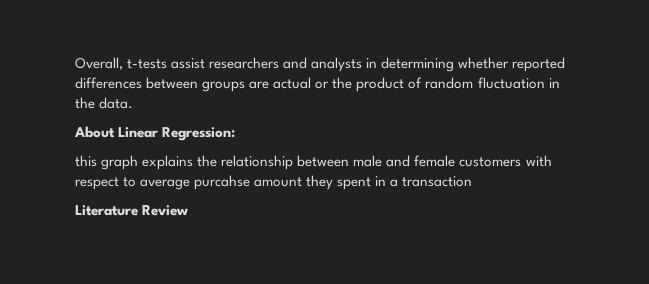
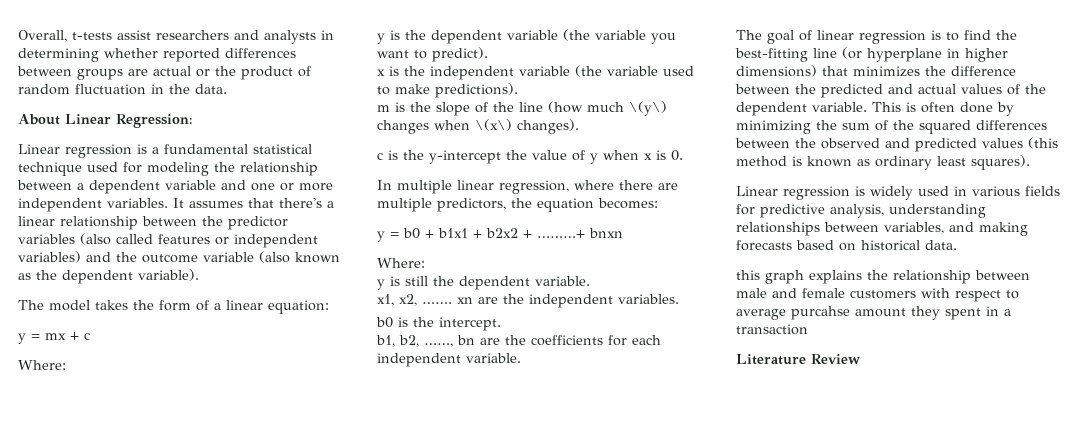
(236, 134) none -> [18,144,312,158] [18,162,318,176] [17,180,333,194] [18,197,334,212] [18,216,288,230] [18,233,318,248] [18,251,340,263] [18,269,199,284] [18,300,329,314] [18,332,90,344] [18,360,66,370] [377,29,676,44] [377,47,488,62] [377,65,694,80] [377,83,518,98] [377,101,667,116] [377,119,579,134] [377,150,683,164] [377,180,678,194] [377,198,658,212] [377,228,623,242] [377,258,425,268] [377,276,590,290] [377,294,679,308] [376,317,501,331] [376,335,661,347] [377,353,521,367] [736,30,1017,44] [735,47,1008,62] [736,65,1016,77] [735,84,1046,98] [736,102,1014,116] [736,120,1047,134] [735,137,1058,152] [736,155,1030,170] [736,186,1060,200] [736,204,986,218] [736,222,1028,236] [736,240,957,251] // Linear regression is a fundamental statistical technique used for modeling the relationship between a dependent variable and one or more independent variables. It assumes that there's a linear relationship between the predictor variables (also called features or independent variables) and the outcome variable (also known as the dependent variable). // The model takes the form of a linear equation: // y = mx + c // Where: // y is the dependent variable (the variable you want to predict). // x is the independent variable (the variable used to make predictions). // m is the slope of the line (how much \(y\) changes when \(x\) changes). // c is the y-intercept the value of y when x is 0. // In multiple linear regression, where there are multiple predictors, the equation becomes: // y = b0 + b1x1 + b2x2 + ………+ bnxn // Where: // y is still the dependent variable. // x1, x2, ……. xn are the independent variables. // b0 is the intercept. // b1, b2, ……, bn are the coefficients for each independent variable. // The goal of linear regression is to find the best-fitting line (or hyperplane in higher dimensions) that minimizes the difference between the predicted and actual values of the dependent variable. This is often done by minimizing the sum of the squared differences between the observed and predicted values (this method is known as ordinary least squares). // Linear regression is widely used in various fields for predictive analysis, understanding relationships between variables, and making forecasts based on historical data.

